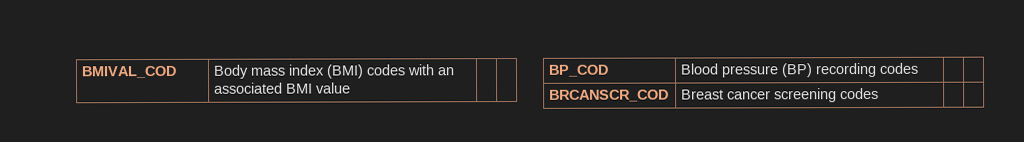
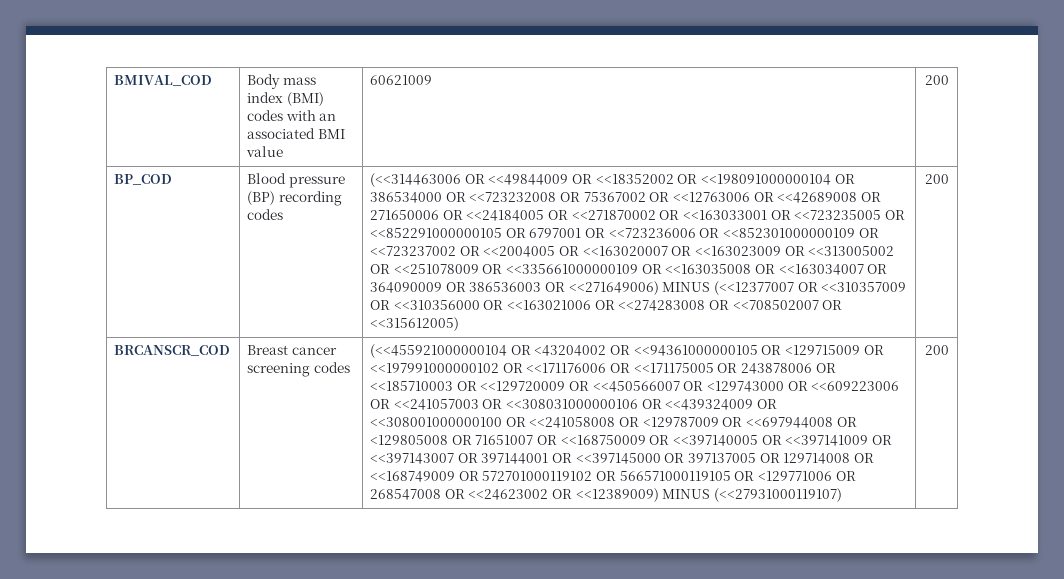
(352, 88) | -> [370,75,433,85] [924,75,949,85] 60621009 | 200
(920, 68) | -> [370,173,855,187] [370,192,881,203] [370,210,905,221] [370,228,879,238] [370,246,895,257] [370,264,888,275] [370,281,907,295] [370,300,843,311] [370,317,460,331] [924,174,949,184] (<<314463006 OR <<49844009 OR <<18352002 OR <<198091000000104 OR 386534000 OR <<723232008 OR 75367002 OR <<12763006 OR <<42689008 OR 271650006 OR <<24184005 OR <<271870002 OR <<163033001 OR <<723235005 OR <<852291000000105 OR 6797001 OR <<723236006 OR <<852301000000109 OR <<723237002 OR <<2004005 OR <<163020007 OR <<163023009 OR <<313005002 OR <<251078009 OR <<335661000000109 OR <<163035008 OR <<163034007 OR 364090009 OR 386536003 OR <<271649006) MINUS (<<12377007 OR <<310357009 OR <<310356000 OR <<163021006 OR <<274283008 OR <<708502007 OR <<315612005) | 200
(880, 93) | -> [370,344,884,358] [370,363,836,374] [370,381,900,392] [370,399,778,410] [370,417,857,428] [370,435,892,446] [370,453,874,464] [370,471,856,482] [370,488,843,502] [924,345,949,355] (<<455921000000104 OR <43204002 OR <<94361000000105 OR <129715009 OR <<197991000000102 OR <<171176006 OR <<171175005 OR 243878006 OR <<185710003 OR <<129720009 OR <<450566007 OR <129743000 OR <<609223006 OR <<241057003 OR <<308031000000106 OR <<439324009 OR <<308001000000100 OR <<241058008 OR <129787009 OR <<697944008 OR <129805008 OR 71651007 OR <<168750009 OR <<397140005 OR <<397141009 OR <<397143007 OR 397144001 OR <<397145000 OR 397137005 OR 129714008 OR <<168749009 OR 572701000119102 OR 566571000119105 OR <129771006 OR 268547008 OR <<24623002 OR <<12389009) MINUS (<<27931000119107) | 200

